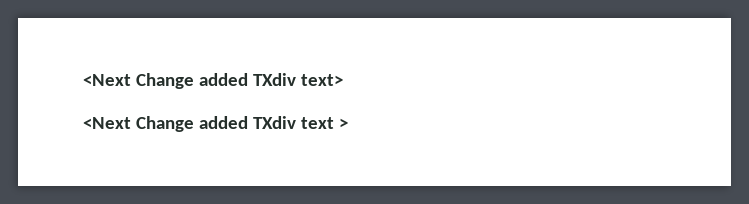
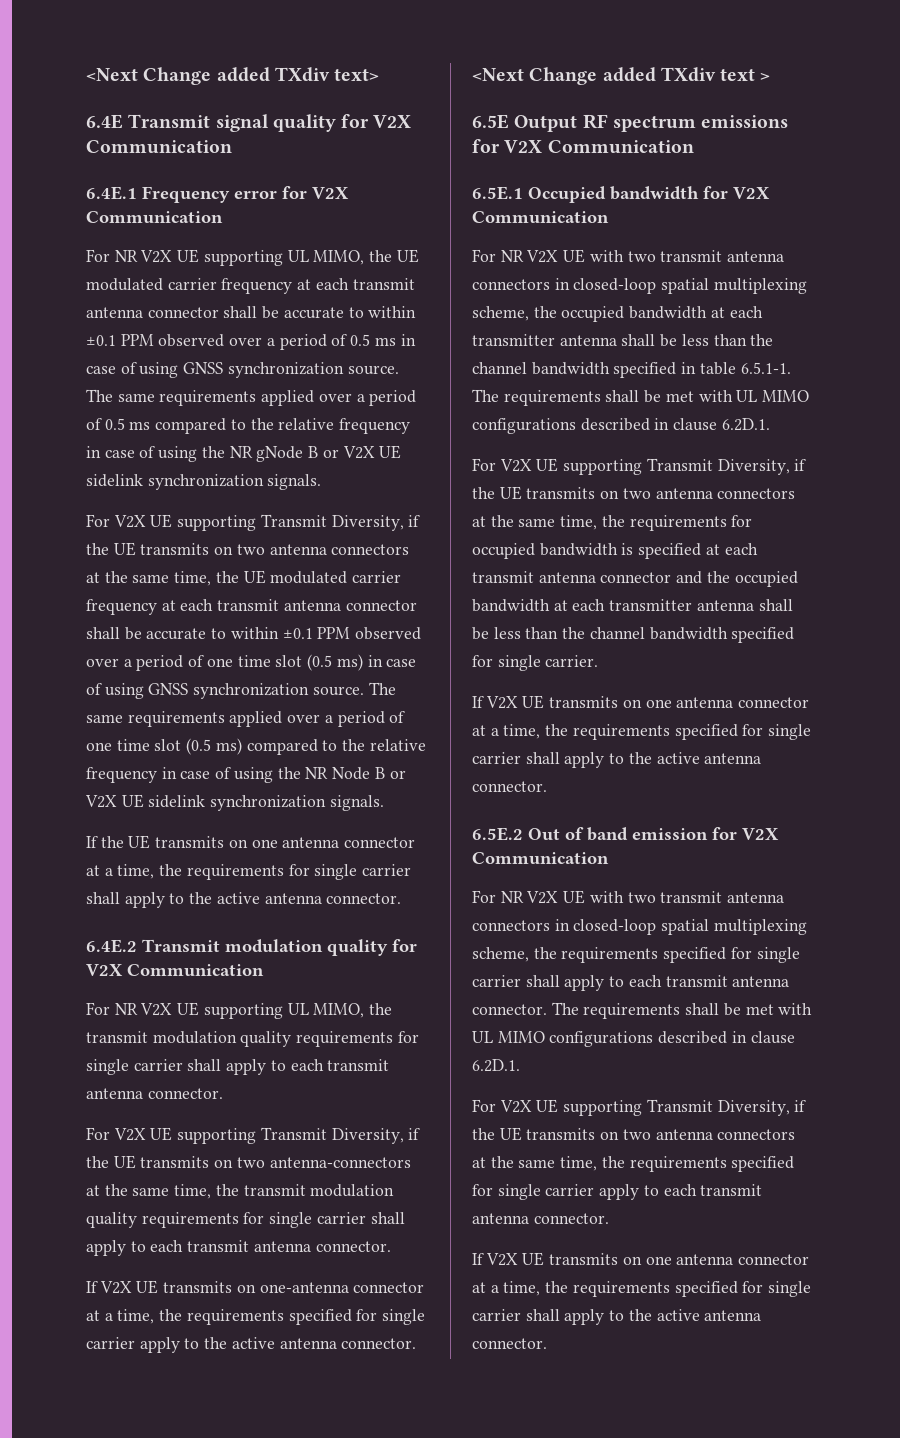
(343, 80) none -> [86,114,412,132] [86,140,232,154] [86,186,349,203] [86,211,223,224] [86,249,419,266] [86,278,415,294] [86,306,417,319] [86,334,416,350] [86,362,399,378] [86,389,417,406] [86,418,411,434] [86,445,402,462] [86,474,322,490] [86,514,421,531] [86,542,410,556] [86,570,402,586] [86,599,417,615] [86,627,422,640] [86,654,417,671] [86,682,396,699] [86,711,406,727] [86,738,426,755] [86,767,406,783] [85,794,384,811] [86,835,416,849] [86,864,412,880] [86,892,402,908] [86,939,417,956] [86,964,264,977] [86,1002,393,1019] [86,1031,419,1047] [86,1059,390,1075] [86,1088,223,1099] [86,1127,421,1144] [86,1155,411,1169] [86,1184,395,1199] [86,1212,405,1228] [86,1240,391,1256] [86,1280,425,1294] [86,1309,426,1325] [86,1337,417,1353] // 6.4E Transmit signal quality for V2X Communication // 6.4E.1 Frequency error for V2X Communication // For NR V2X UE supporting UL MIMO, the UE modulated carrier frequency at each transmit antenna connector shall be accurate to within ±0.1 PPM observed over a period of 0.5 ms in case of using GNSS synchronization source. The same requirements applied over a period of 0.5 ms compared to the relative frequency in case of using the NR gNode B or V2X UE sidelink synchronization signals. // For V2X UE supporting Transmit Diversity, if the UE transmits on two antenna connectors at the same time, the UE modulated carrier frequency at each transmit antenna connector shall be accurate to within ±0.1 PPM observed over a period of one time slot (0.5 ms) in case of using GNSS synchronization source. The same requirements applied over a period of one time slot (0.5 ms) compared to the relative frequency in case of using the NR Node B or V2X UE sidelink synchronization signals. // If the UE transmits on one antenna connector at a time, the requirements for single carrier shall apply to the active antenna connector. // 6.4E.2 Transmit modulation quality for V2X Communication // For NR V2X UE supporting UL MIMO, the transmit modulation quality requirements for single carrier shall apply to each transmit antenna connector. // For V2X UE supporting Transmit Diversity, if the UE transmits on two antenna-connectors at the same time, the transmit modulation quality requirements for single carrier shall apply to each transmit antenna connector. // If V2X UE transmits on one-antenna connector at a time, the requirements specified for single carrier apply to the active antenna connector.
(348, 123) none -> [472,114,789,132] [472,139,694,154] [472,186,770,203] [472,211,609,224] [472,249,785,263] [472,278,807,294] [472,306,763,322] [472,334,774,347] [472,362,791,378] [472,389,810,406] [472,418,770,434] [472,458,807,475] [472,486,796,500] [472,515,753,531] [472,543,758,559] [472,571,798,587] [472,599,793,612] [472,627,795,643] [472,655,599,671] [472,695,810,709] [472,724,812,740] [472,752,762,768] [472,781,547,792] [472,827,779,841] [472,852,609,865] [472,890,785,904] [472,919,807,935] [472,947,800,963] [472,975,790,991] [472,1002,813,1019] [472,1031,795,1047] [472,1059,520,1072] [472,1099,807,1116] [472,1127,796,1141] [472,1156,795,1172] [472,1184,763,1200] [472,1213,609,1224] [472,1252,810,1266] [472,1281,812,1297] [472,1309,762,1325] [472,1338,547,1349] // 6.5E Output RF spectrum emissions for V2X Communication // 6.5E.1 Occupied bandwidth for V2X Communication // For NR V2X UE with two transmit antenna connectors in closed-loop spatial multiplexing scheme, the occupied bandwidth at each transmitter antenna shall be less than the channel bandwidth specified in table 6.5.1-1. The requirements shall be met with UL MIMO configurations described in clause 6.2D.1. // For V2X UE supporting Transmit Diversity, if the UE transmits on two antenna connectors at the same time, the requirements for occupied bandwidth is specified at each transmit antenna connector and the occupied bandwidth at each transmitter antenna shall be less than the channel bandwidth specified for single carrier. // If V2X UE transmits on one antenna connector at a time, the requirements specified for single carrier shall apply to the active antenna connector. // 6.5E.2 Out of band emission for V2X Communication // For NR V2X UE with two transmit antenna connectors in closed-loop spatial multiplexing scheme, the requirements specified for single carrier shall apply to each transmit antenna connector. The requirements shall be met with UL MIMO configurations described in clause 6.2D.1. // For V2X UE supporting Transmit Diversity, if the UE transmits on two antenna connectors at the same time, the requirements specified for single carrier apply to each transmit antenna connector. // If V2X UE transmits on one antenna connector at a time, the requirements specified for single carrier shall apply to the active antenna connector.

